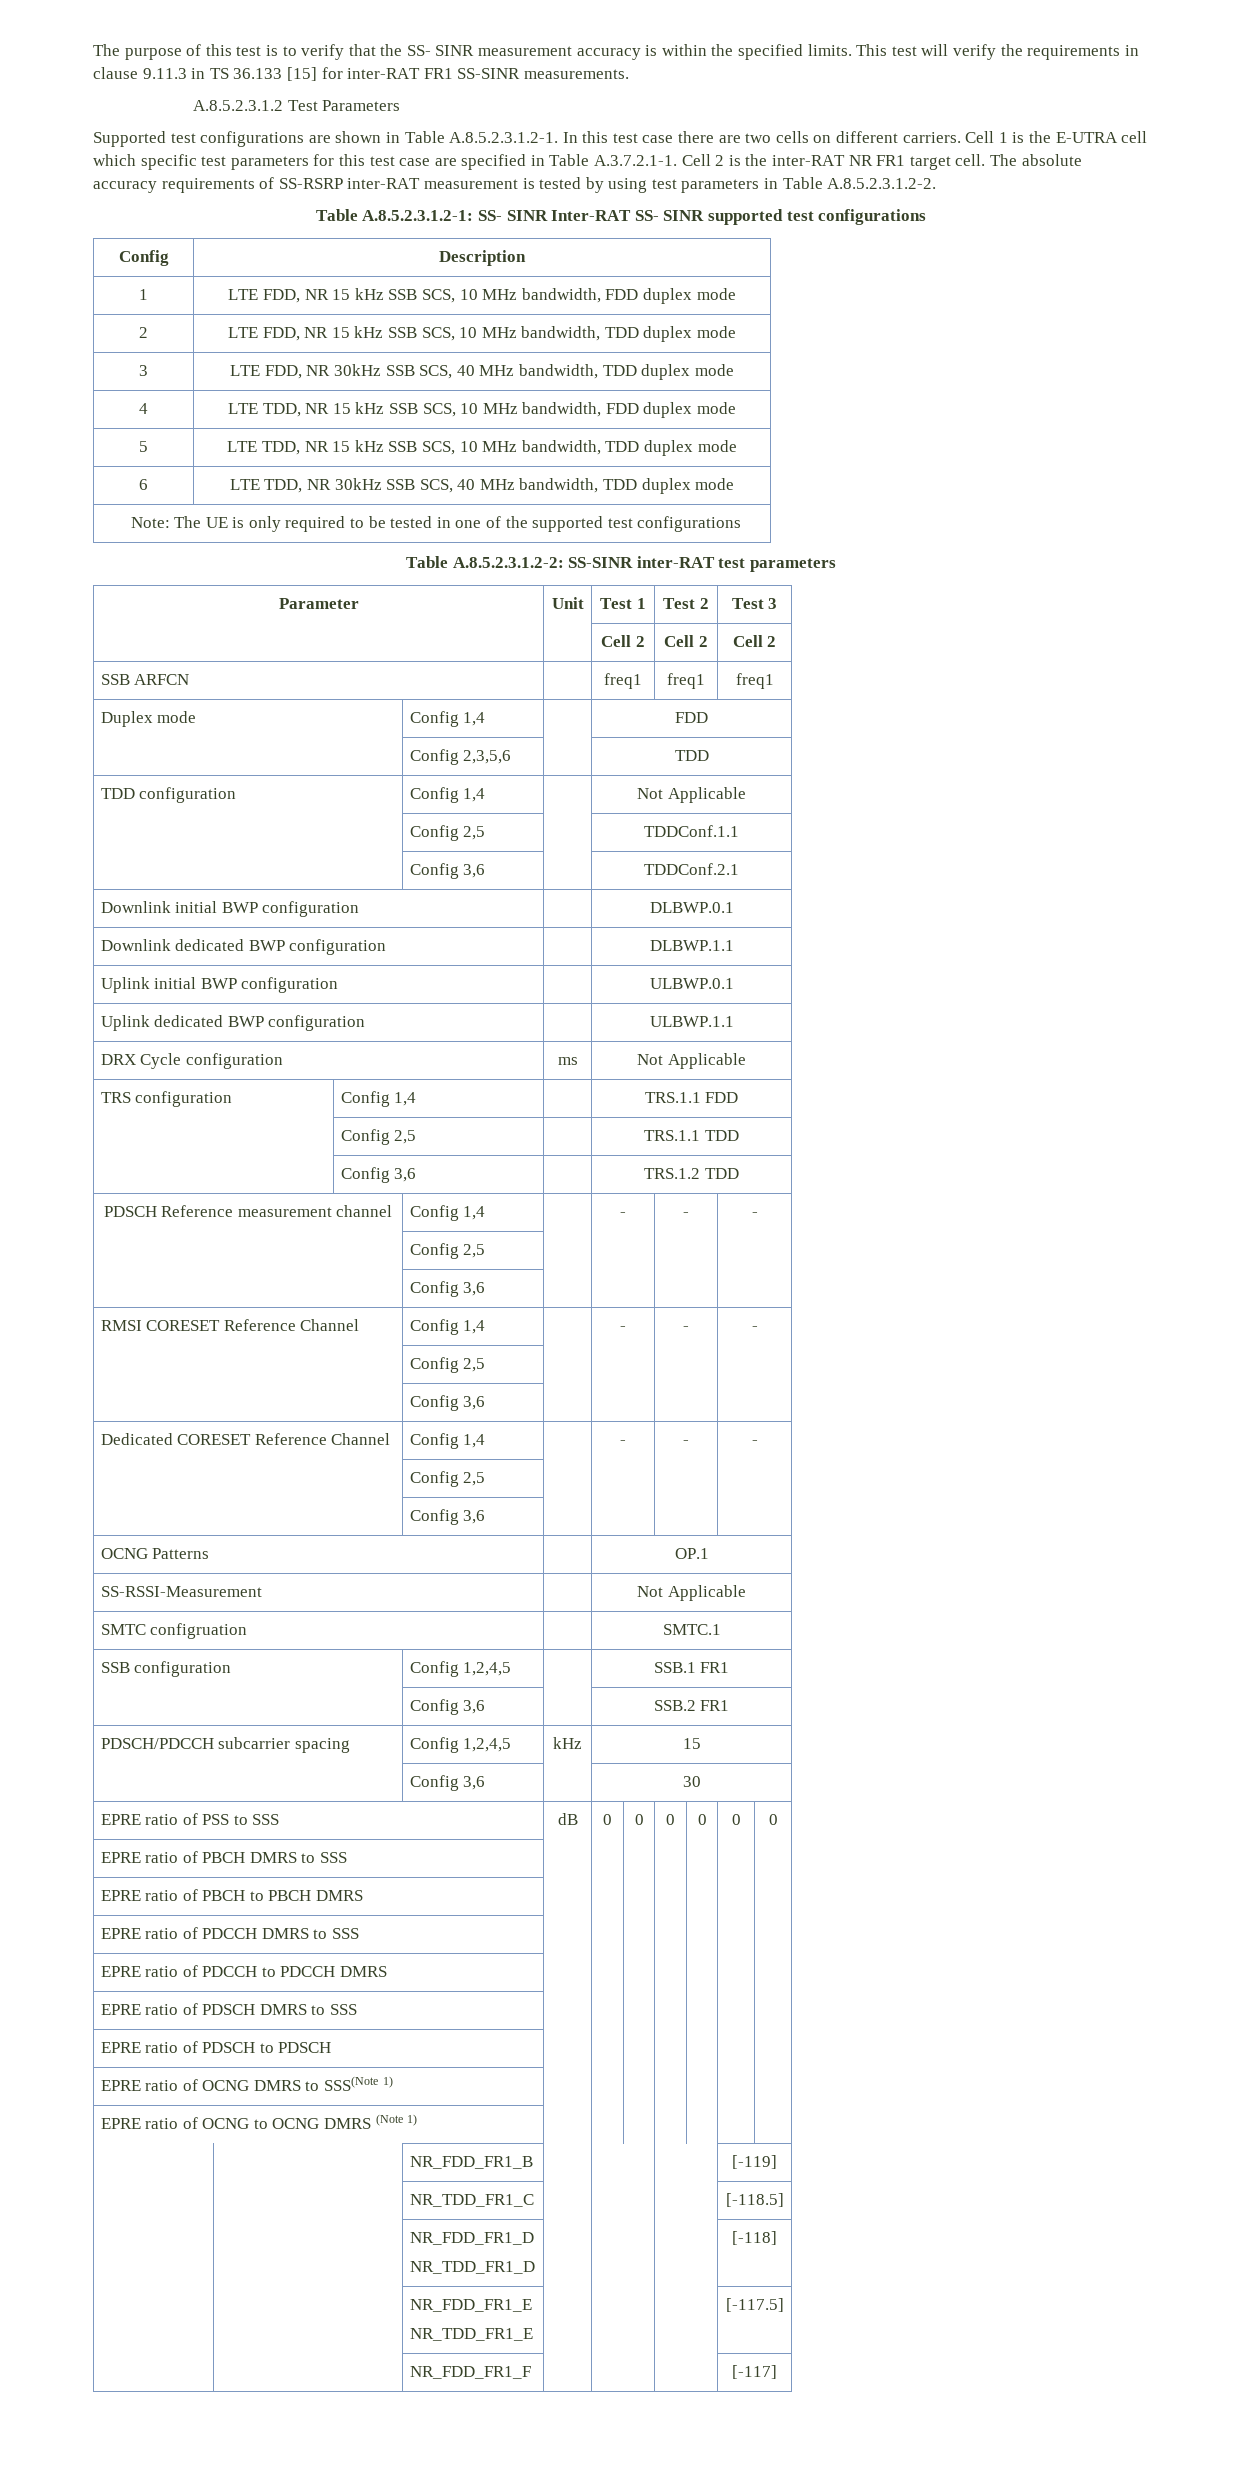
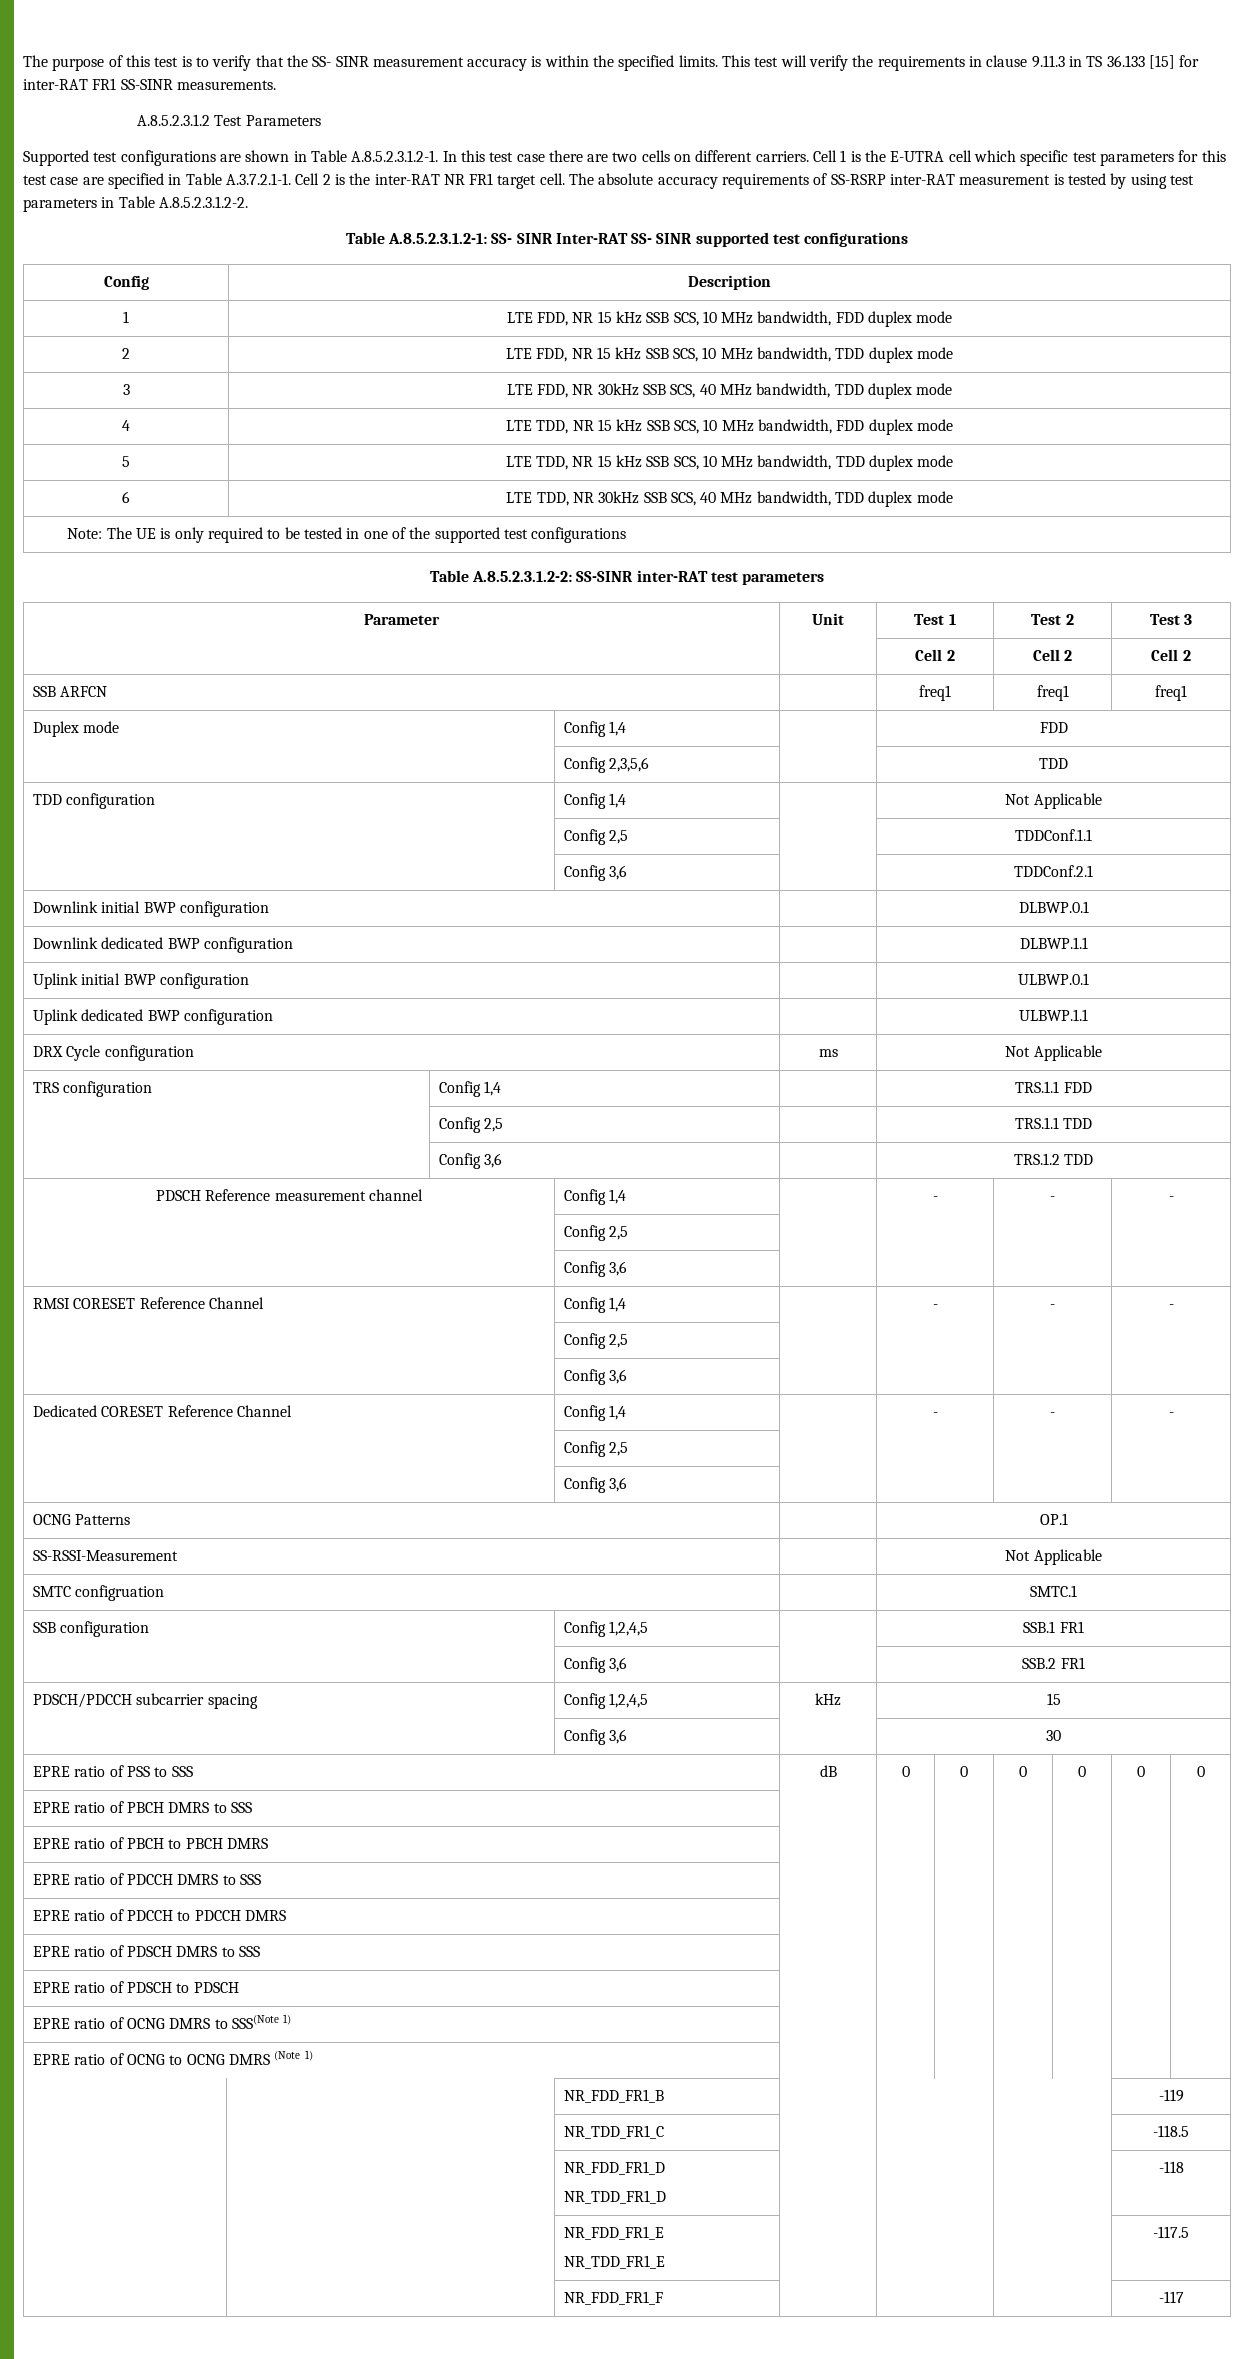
[732,2155,777,2169] [-119] -> [1158,2089,1184,2102] -119
[725,2193,784,2207] [-118.5] -> [1153,2125,1189,2137] -118.5
[732,2231,777,2245] [-118] -> [1158,2161,1184,2173] -118
[725,2298,784,2312] [-117.5] -> [1153,2226,1189,2238] -117.5
[732,2365,777,2379] [-117] -> [1158,2291,1184,2303] -117

